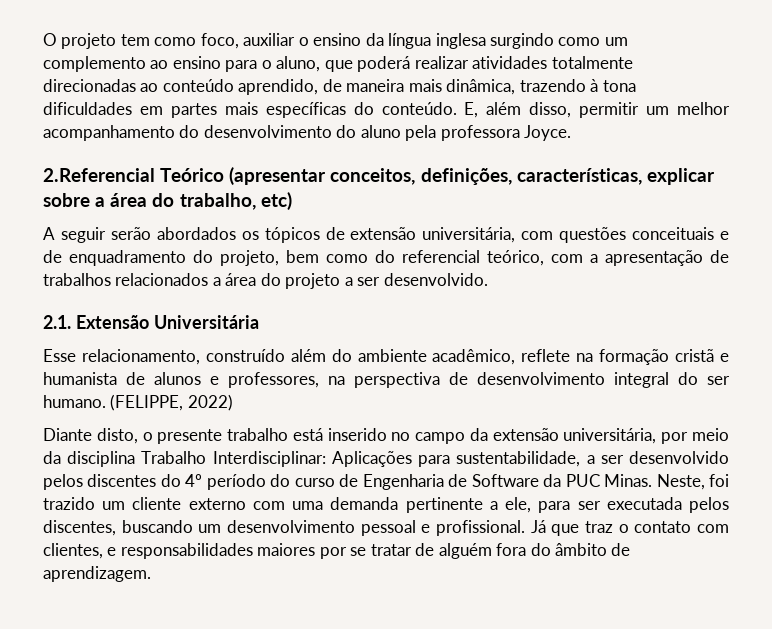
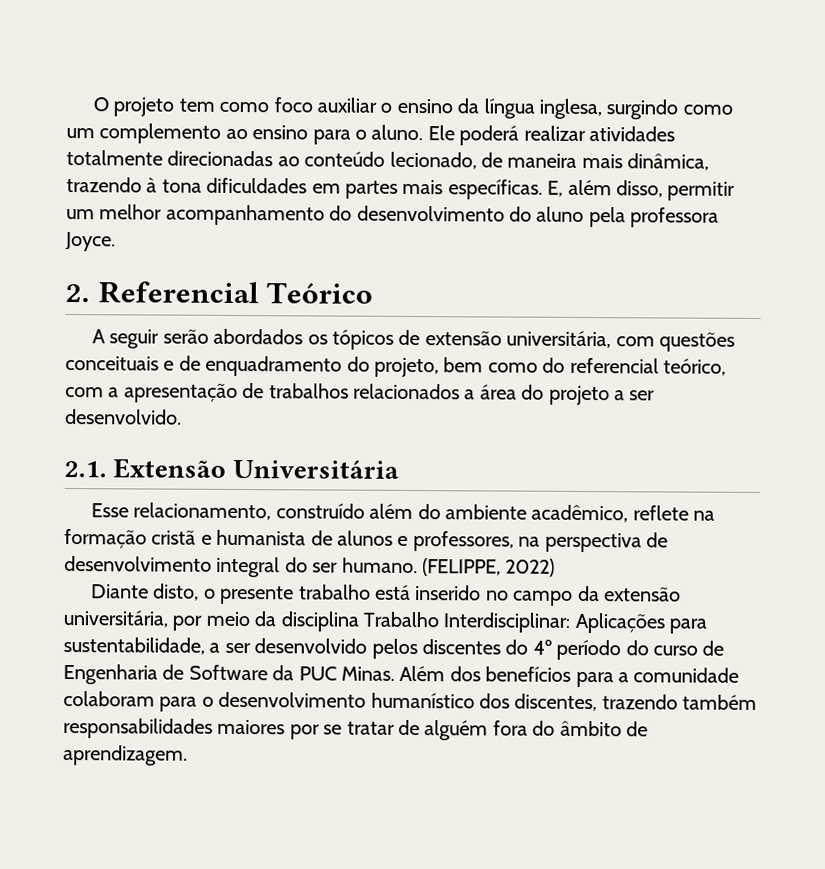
[200,33,239,49] foco, -> [273,97,313,113] foco
[435,33,486,49] inglesa -> [538,98,602,120] inglesa,
[276,56,353,72] aluno, que -> [371,124,455,141] aluno. Ele
[238,79,319,95] aprendido, -> [389,151,477,170] lecionado,
[265,102,457,118] específicas do conteúdo. -> [447,179,543,200] específicas.
[43,168,155,182] 2.Referencial -> [65,281,259,305] 2. Referencial
[229,167,715,185] [43,192,292,210] (apresentar conceitos, definições, características, explicar sobre a área do trabalho, etc) -> (374, 293) none
[656,474,730,490] [43,497,730,513] [43,520,729,536] [43,543,117,559] Neste, foi trazido um cliente externo com uma demanda pertinente a ele, para ser executada pelos discentes, buscando um desenvolvimento pessoal e profissional. Já que traz o contato com clientes, e -> [399,665,740,688] [63,690,758,712] Além dos benefícios para a comunidade colaboram para o desenvolvimento humanístico dos discentes, trazendo também

